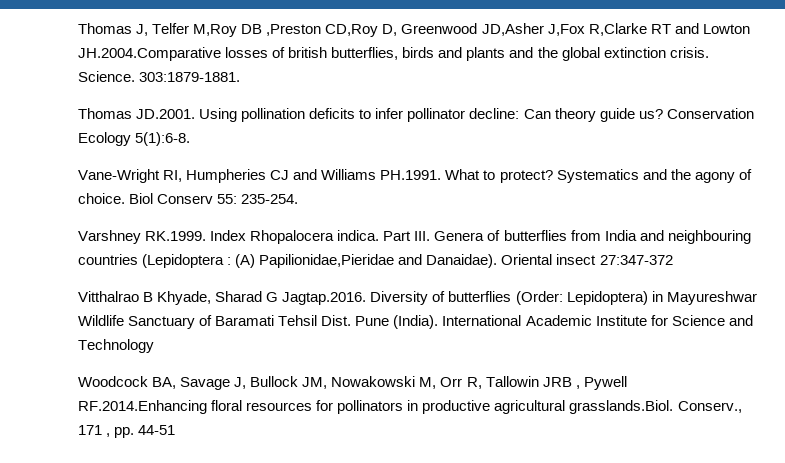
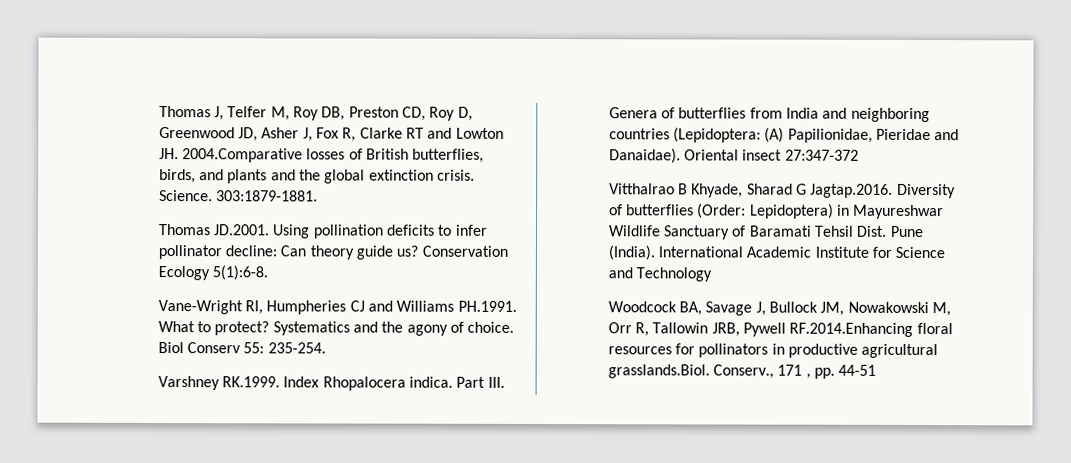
[193,23,750,37] [78,47,435,61] M,Roy DB ,Preston CD,Roy D, Greenwood JD,Asher J,Fox R,Clarke RT and Lowton JH.2004.Comparative losses of british butterflies, birds -> [270,106,473,121] [158,127,504,142] [158,148,485,163] [158,169,196,184] M, Roy DB, Preston CD, Roy D, Greenwood JD, Asher J, Fox R, Clarke RT and Lowton JH. 2004.Comparative losses of British butterflies, birds,
[667,230,751,244] [78,254,395,268] neighbouring countries (Lepidoptera : (A) Papilionidae,Pieridae -> [850,107,930,123] [608,127,932,143] neighboring countries (Lepidoptera: (A) Papilionidae, Pieridae
[542,377,580,389] JRB , -> [711,322,740,337] JRB,

